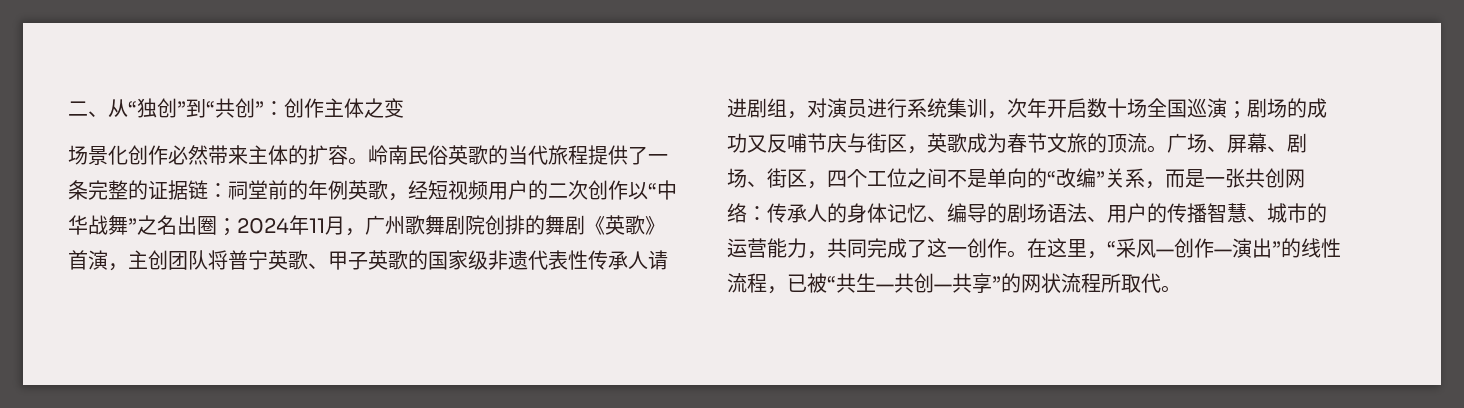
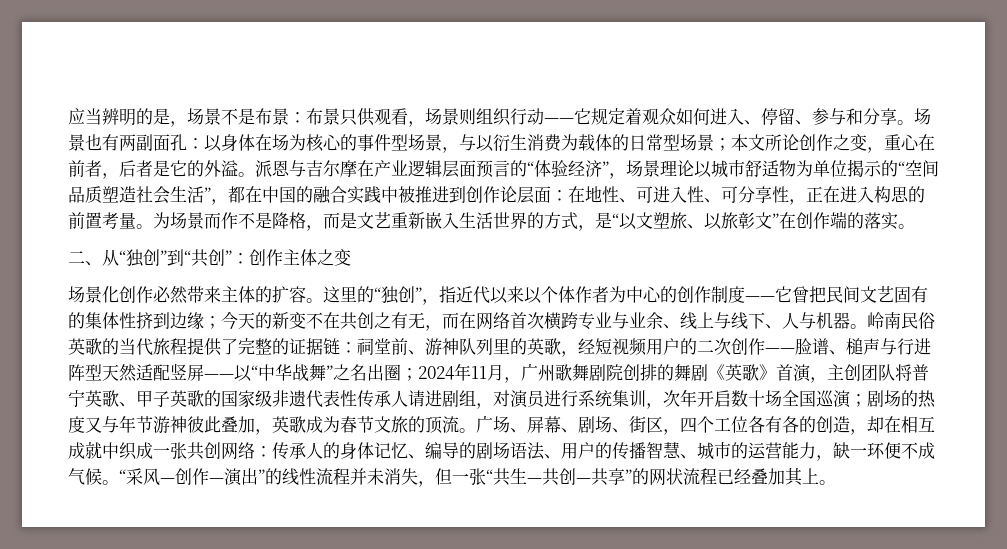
(68, 108) none -> [68,108,931,127] [68,134,935,153] [68,159,939,179] [68,186,925,205] [68,211,915,231] 应当辨明的是，场景不是布景：布景只供观看，场景则组织行动——它规定着观众如何进入、停留、参与和分享。场景也有两副面孔：以身体在场为核心的事件型场景，与以衍生消费为载体的日常型场景；本文所论创作之变，重心在前者，后者是它的外溢。派恩与吉尔摩在产业逻辑层面预言的“体验经济”，场景理论以城市舒适物为单位揭示的“空间品质塑造社会生活”，都在中国的融合实践中被推进到创作论层面：在地性、可进入性、可分享性，正在进入构思的前置考量。为场景而作不是降格，而是文艺重新嵌入生活世界的方式，是“以文塑旅、以旅彰文”在创作端的落实。 //
(368, 161) none -> [323,286,928,305] [68,311,867,331] 这里的“独创”，指近代以来以个体作者为中心的创作制度——它曾把民间文艺固有的集体性挤到边缘；今天的新变不在共创之有无，而在网络首次横跨专业与业余、线上与线下、人与机器。
[648,154,668,163] [68,180,88,200] 一条 -> (238, 346) none
[288,180,348,200] 的年例 -> [408,338,527,356] 、游神队列里的
(628, 190) none -> [765,338,931,355] [68,363,234,382] ——脸谱、槌声与行进阵型天然适配竖屏——
[1307,98,1327,118] [727,133,907,153] 成功又反哺节庆与街区 -> [918,390,936,408] [68,415,255,434] 热度又与年节游神彼此叠加
[907,168,1205,189] 之间不是单向的“改编”关系，而是 -> [748,416,935,435] [68,441,153,460] 各有各的创造，却在相互成就中织成
[827,238,1107,259] 共同完成了这一创作。在这里， -> [833,442,935,459] [68,468,119,485] 缺一环便不成气候。
[767,273,827,294] ，已被 -> [350,468,486,487] 并未消失，但一张
[1101,273,1161,293] 所取代 -> [717,467,819,486] 已经叠加其上

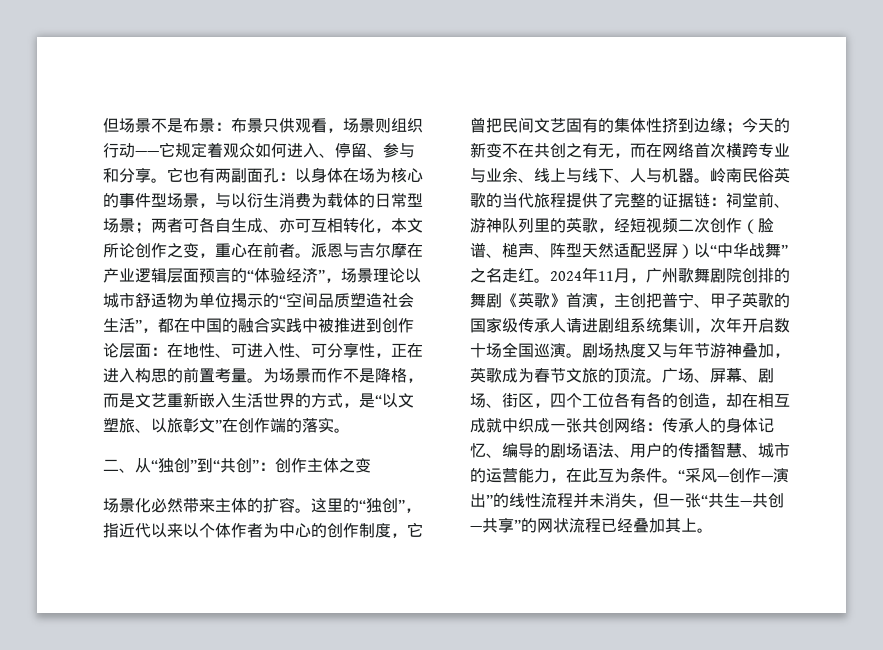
[68,108,187,127] 应当辨明的是， -> [103,118,119,133] 但
[914,108,931,125] [68,134,85,151] 场景 -> [167,167,183,182] 它
(731, 144) none -> [151,217,391,233] 两者可各自生成、亦可互相转化，
[102,160,238,179] ，后者是它的外溢 -> (295, 250) none
[119,286,153,303] 创作 -> (151, 505) none
[745,296,775,301] —— -> [391,533,407,538] ，
[646,338,697,355] 用户的 -> (678, 225) none
[765,348,795,353] —— -> [742,219,758,234] （
[880,338,931,355] 与行进 -> [534,253,550,258] 、
[204,374,234,379] —— -> [678,244,694,259] ）
[367,364,418,381] 出圈； -> [502,268,550,283] 走红。
[861,364,929,381] [68,390,119,407] 团队将普宁英歌 -> [646,292,694,308] 把普宁
[272,390,357,408] 非遗代表性 -> (518, 325) none
[476,390,578,409] ，对演员进行 -> (630, 325) none
[850,390,918,407] ；剧场的 -> [566,343,614,358] 。剧场
[187,416,221,433] 彼此 -> (742, 350) none
[833,442,935,459] [68,468,102,485] 缺一环便不成气候 -> [566,467,662,483] 在此互为条件

